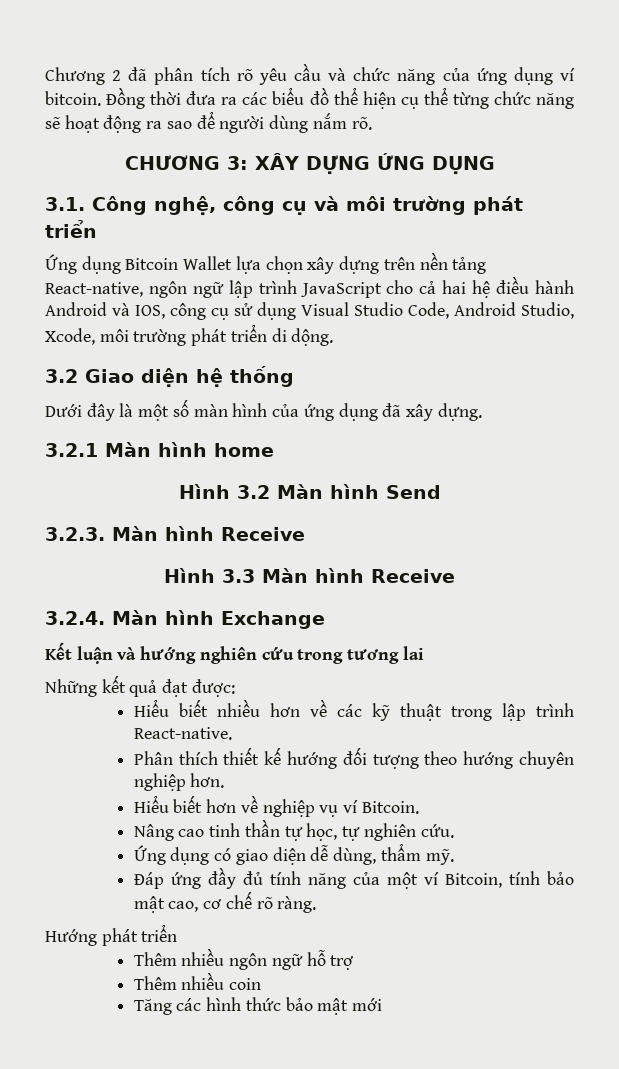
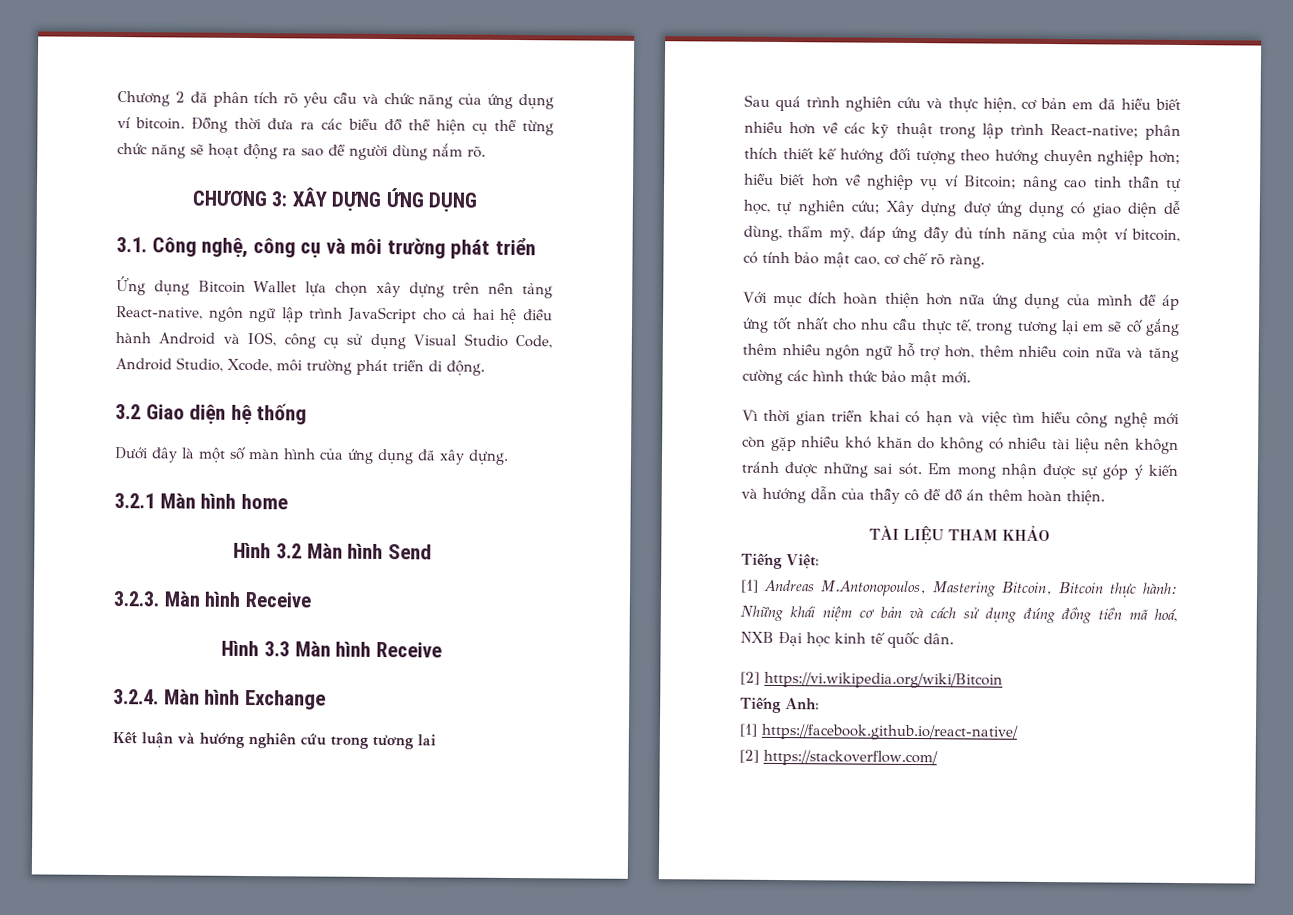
[291,328,334,346] dộng. -> [446,360,485,376] động.
[45,675,235,697] [133,699,169,717] Những kết quả đạt được: // Hiểu -> [744,94,1151,113] Sau quá trình nghiên cứu và thực hiện, cơ bản em đã hiểu
[133,727,232,740] [133,751,173,765] React-native. // Phân -> [1049,124,1181,140] React-native; phân
[190,773,225,788] [133,795,169,813] hơn. // Hiểu -> [1149,150,1181,164] [744,173,774,185] hơn; hiểu
[361,801,419,814] [133,824,174,841] Bitcoin. // Nâng -> [963,175,1058,192] Bitcoin; nâng
[420,824,454,838] [133,845,166,865] cứu. // Ứng -> [850,200,1022,217] cứu; Xây dựng đượ ứng
[425,849,454,865] [133,872,164,889] mỹ. // Đáp -> [828,226,886,242] mỹ, đáp
[444,873,502,888] Bitcoin, -> [1131,228,1180,242] [743,251,758,264] bitcoin, có
[45,924,178,946] [133,952,177,966] Hướng phát triển // Thêm -> [743,291,1180,310] [742,316,1180,336] [742,343,777,355] Với mục đích hoàn thiện hơn nữa ứng dụng của mình để áp ứng tốt nhất cho nhu cầu thực tế, trong tương lại em sẽ cố gắng thêm
[133,976,177,990] // Thêm -> [944,345,1014,359] hơn, thêm
[133,999,172,1015] // Tăng -> [1094,347,1179,362] [742,369,783,386] nữa và tăng cường
[352,998,383,1011] mới -> [941,371,971,384] [742,409,1180,428] [742,436,1179,454] [741,461,1178,480] [741,486,1105,506] [869,525,1050,545] [741,553,820,570] [740,579,1178,598] [740,605,1177,624] [740,631,954,649] [740,671,1003,689] [740,697,820,714] [739,723,1018,741] [739,749,938,767] mới. // Vì thời gian triển khai có hạn và việc tìm hiểu công nghệ mới còn gặp nhiều khó khăn do không có nhiều tài liệu nên khôgn tránh được những sai sót. Em mong nhận được sự góp ý kiến và hướng dẫn của thầy cô để đồ án thêm hoàn thiện. // TÀI LIỆU THAM KHẢO // Tiếng Việt: // [1] Andreas M.Antonopoulos, Mastering Bitcoin, Bitcoin thực hành: Những khái niệm cơ bản và cách sử dụng đúng đồng tiền mã hoá, NXB Đại học kinh tế quốc dân. // [2] https://vi.wikipedia.org/wiki/Bitcoin // Tiếng Anh: // [1] https://facebook.github.io/react-native/ // [2] https://stackoverflow.com/

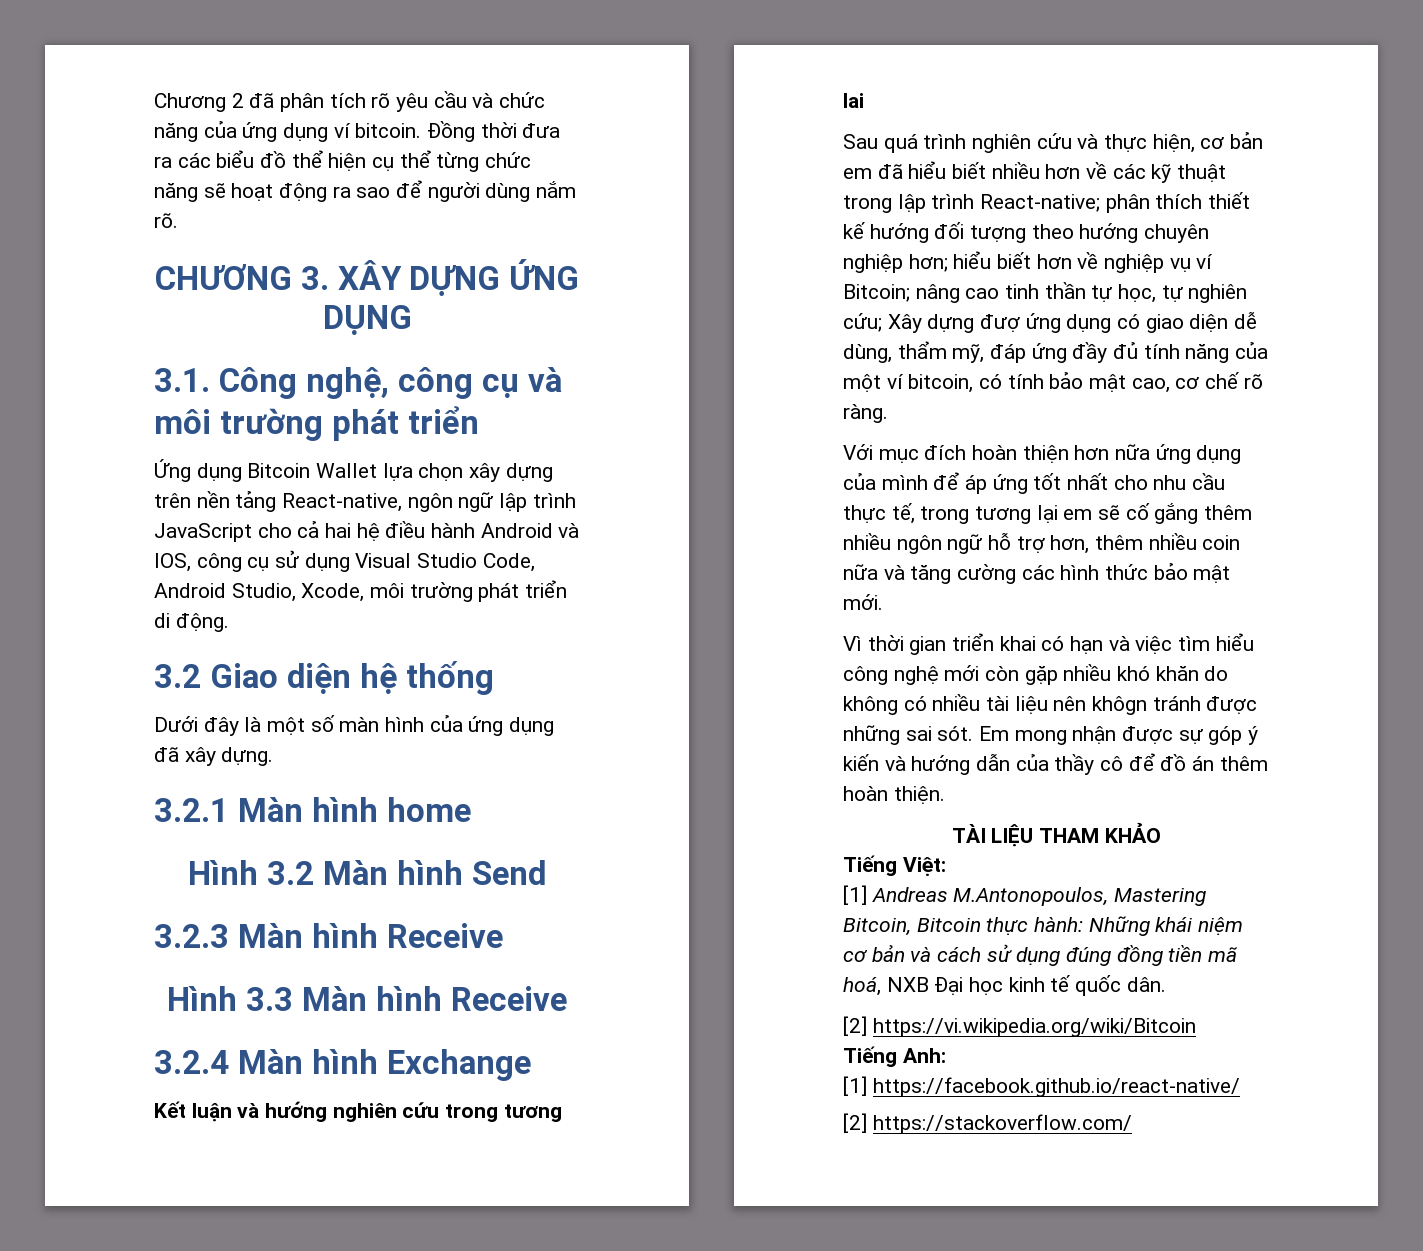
[271,191,288,207] 3: -> [300,266,329,290] 3.
[113,591,159,607] 3.2.3. -> [154,924,229,948] 3.2.3
[113,689,159,705] 3.2.4. -> [154,1050,229,1074] 3.2.4

